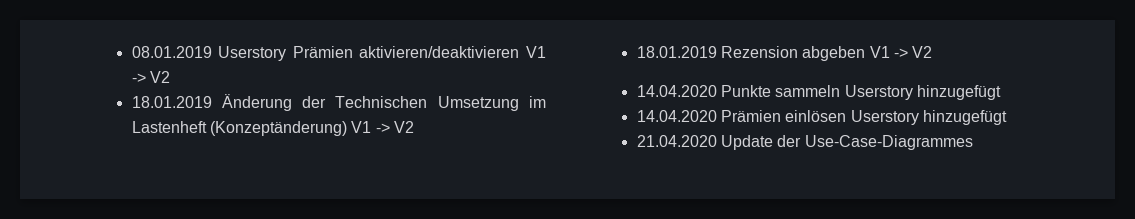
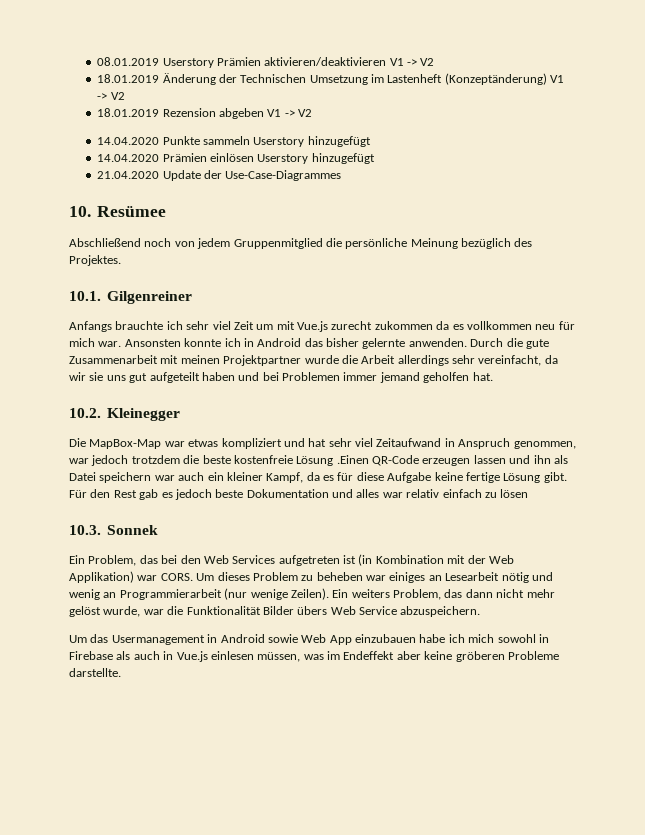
(973, 142) none -> [69,206,167,217] [69,238,533,249] [69,255,121,266] [69,291,193,304] [69,321,575,332] [69,338,549,349] [69,355,558,366] [69,372,493,383] [69,408,181,421] [69,438,576,449] [69,455,568,466] [69,472,567,483] [69,489,529,500] [69,525,159,535] [69,554,514,566] [69,571,553,583] [69,588,555,600] [69,606,481,617] [69,634,549,645] [69,651,559,662] [69,668,121,677] // 10. Resümee // Abschließend noch von jedem Gruppenmitglied die persönliche Meinung bezüglich des Projektes. // 10.1. Gilgenreiner // Anfangs brauchte ich sehr viel Zeit um mit Vue.js zurecht zukommen da es vollkommen neu für mich war. Ansonsten konnte ich in Android das bisher gelernte anwenden. Durch die gute Zusammenarbeit mit meinen Projektpartner wurde die Arbeit allerdings sehr vereinfacht, da wir sie uns gut aufgeteilt haben und bei Problemen immer jemand geholfen hat. // 10.2. Kleinegger // Die MapBox-Map war etwas kompliziert und hat sehr viel Zeitaufwand in Anspruch genommen, war jedoch trotzdem die beste kostenfreie Lösung .Einen QR-Code erzeugen lassen und ihn als Datei speichern war auch ein kleiner Kampf, da es für diese Aufgabe keine fertige Lösung gibt. Für den Rest gab es jedoch beste Dokumentation und alles war relativ einfach zu lösen // 10.3. Sonnek // Ein Problem, das bei den Web Services aufgetreten ist (in Kombination mit der Web Applikation) war CORS. Um dieses Problem zu beheben war einiges an Lesearbeit nötig und wenig an Programmierarbeit (nur wenige Zeilen). Ein weiters Problem, das dann nicht mehr gelöst wurde, war die Funktionalität Bilder übers Web Service abzuspeichern. // Um das Usermanagement in Android sowie Web App einzubauen habe ich mich sowohl in Firebase als auch in Vue.js einlesen müssen, was im Endeffekt aber keine gröberen Probleme darstellte.

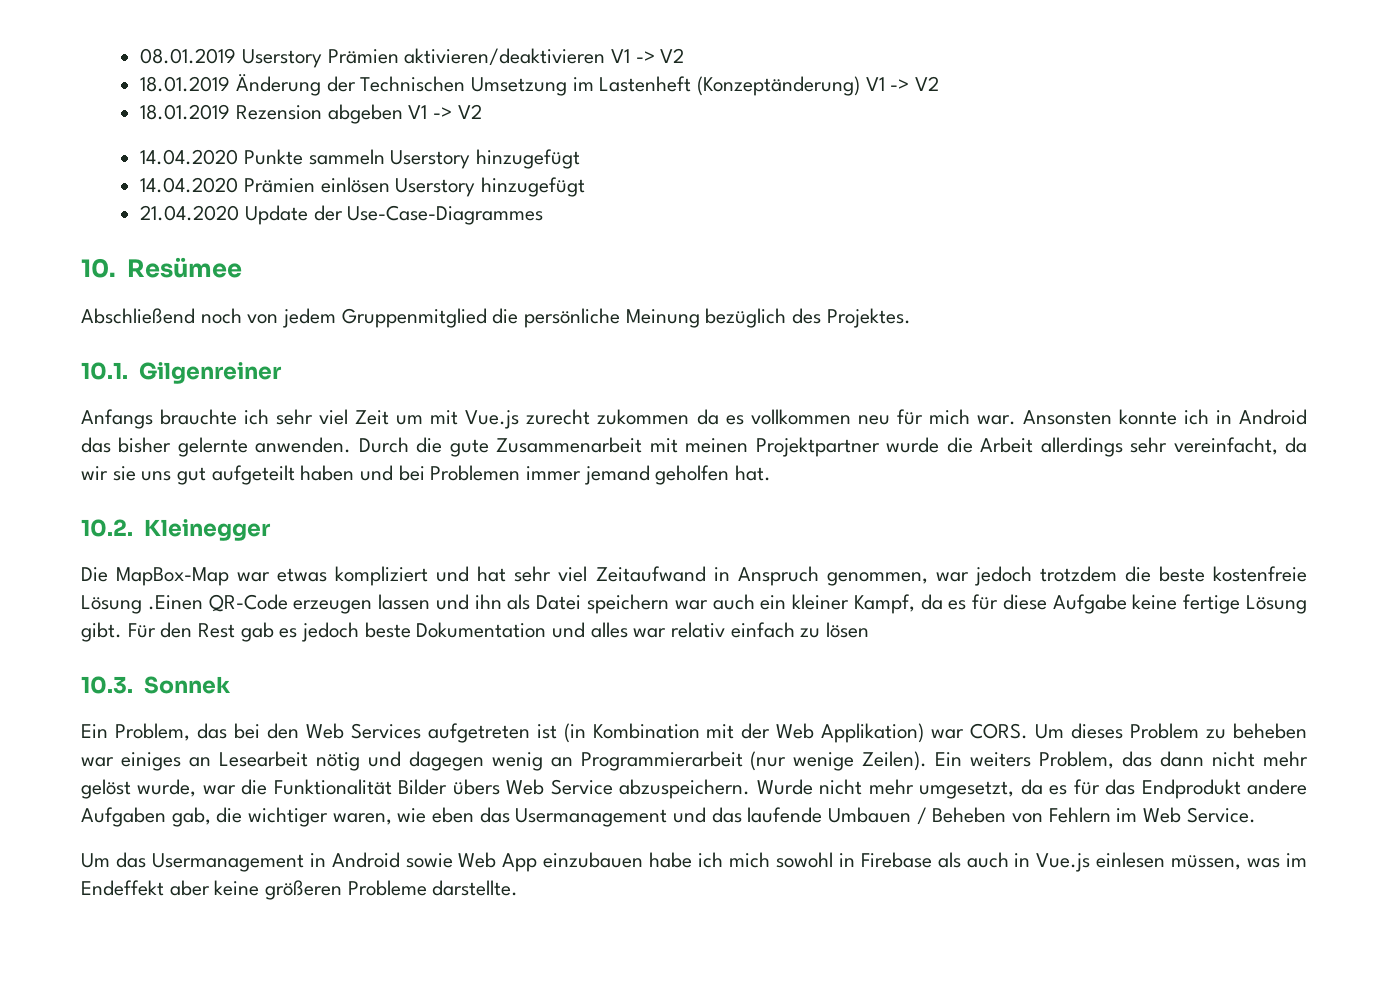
(553, 576) none -> [408,751,484,771] dagegen
(481, 611) none -> [756,779,1307,799] [81,807,1256,827] Wurde nicht mehr umgesetzt, da es für das Endprodukt andere Aufgaben gab, die wichtiger waren, wie eben das Usermanagement und das laufende Umbauen / Beheben von Fehlern im Web Service.
[455,651,505,662] gröberen -> [265,880,343,900] größeren

